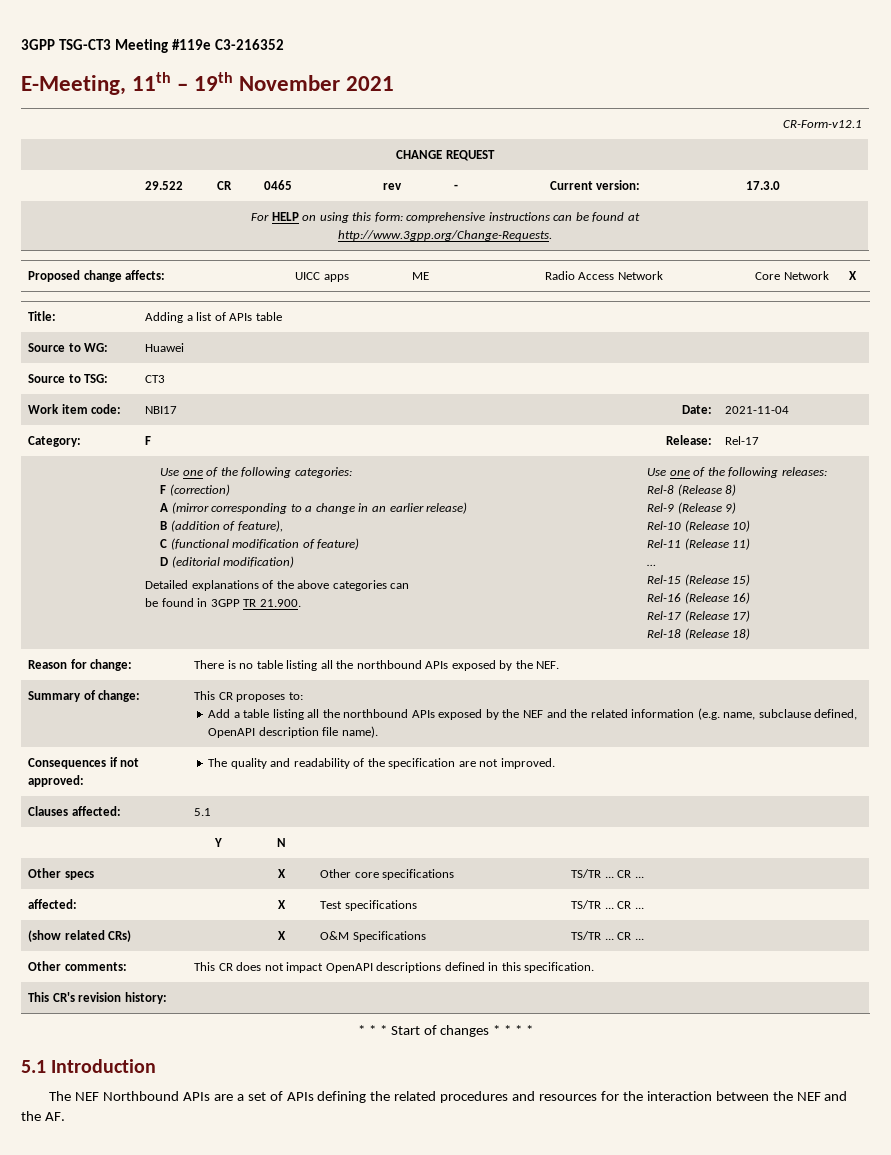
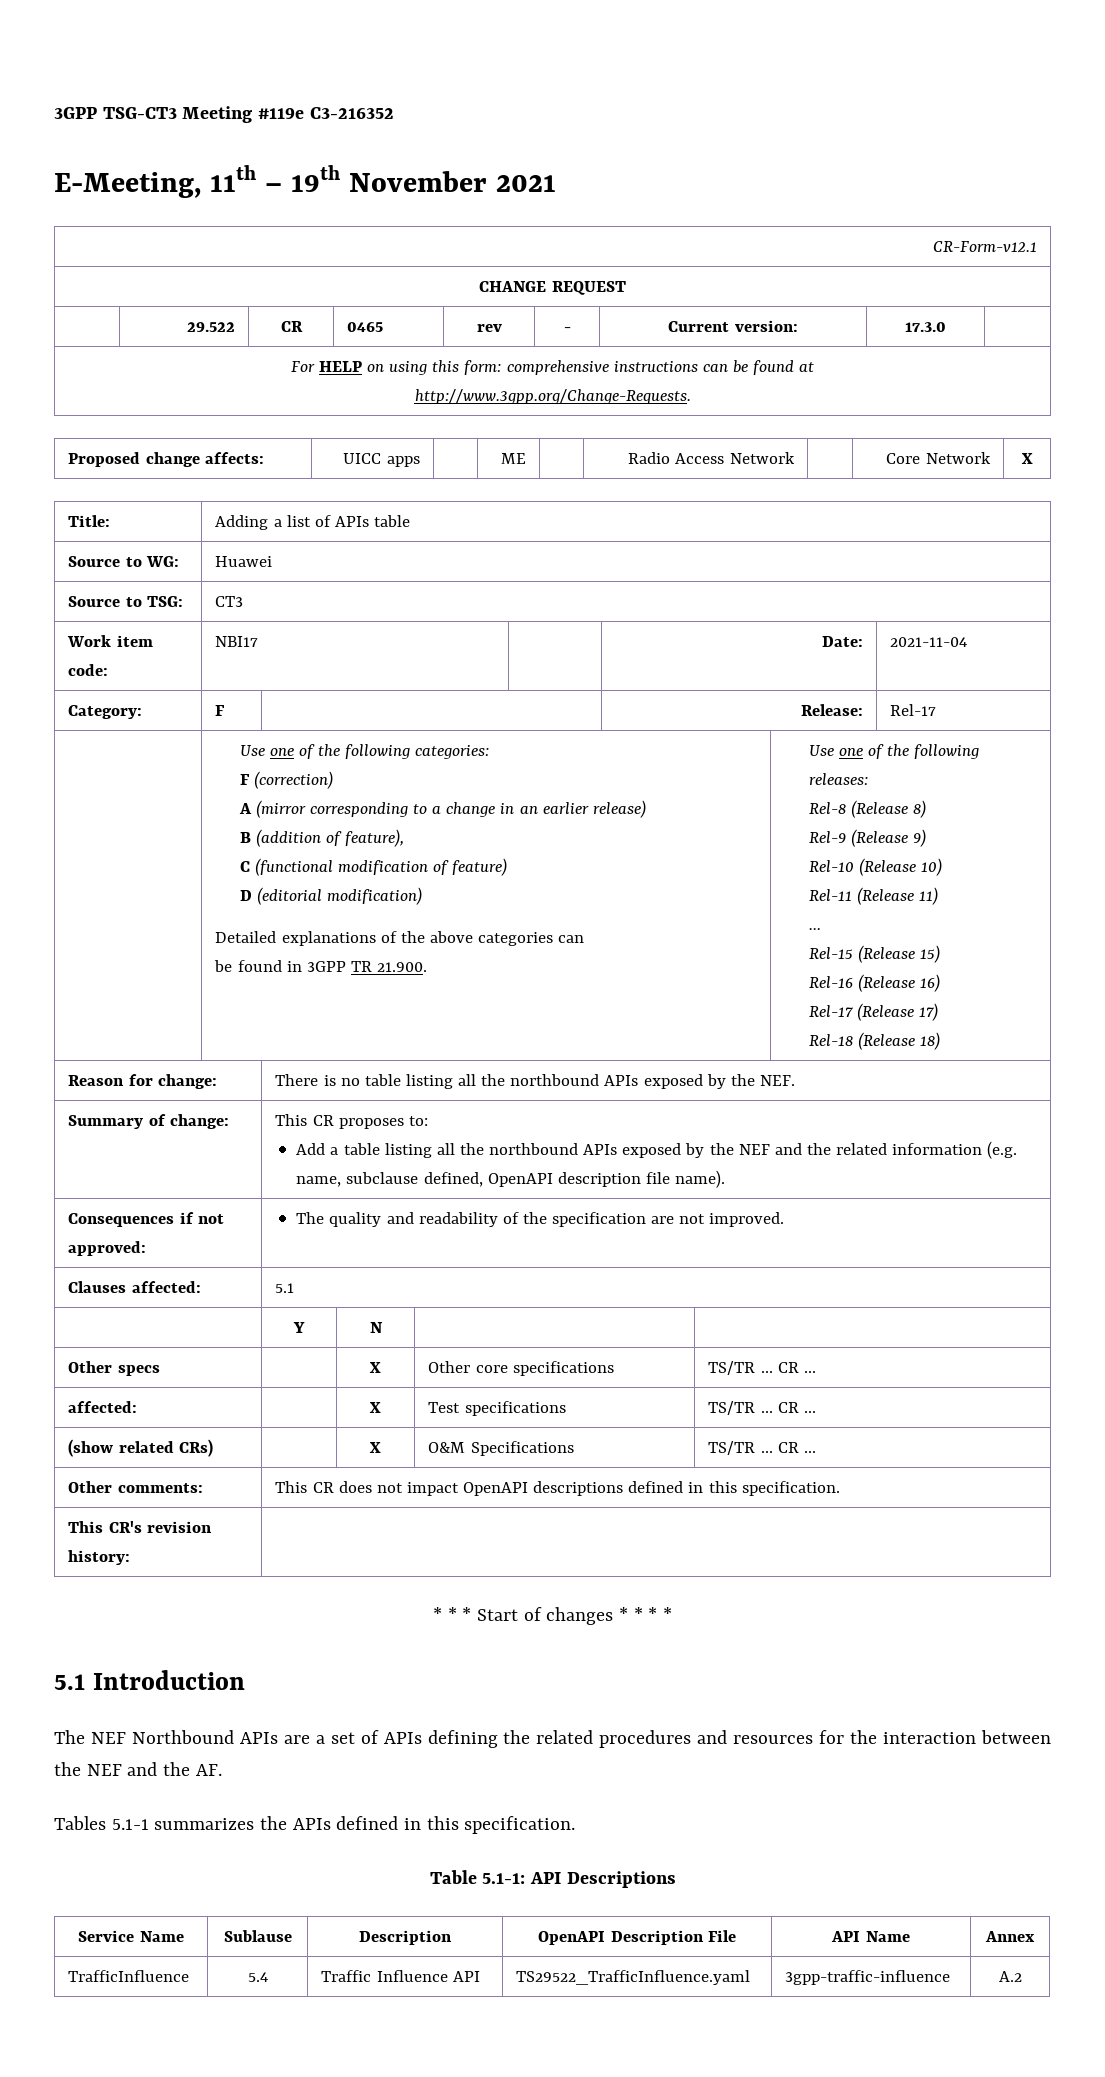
(65, 1116) none -> [54,1816,576,1834] [429,1870,676,1888] [78,1930,184,1942] [223,1930,292,1942] [358,1930,452,1945] [538,1930,736,1945] [831,1931,910,1942] [985,1931,1035,1942] [68,1970,190,1982] [247,1972,268,1982] [321,1970,480,1982] [516,1970,751,1985] [785,1970,951,1985] [998,1971,1022,1982] // Tables 5.1-1 summarizes the APIs defined in this specification. // Table 5.1-1: API Descriptions // Service Name | Sublause | Description | OpenAPI Description File | API Name | Annex // TrafficInfluence | 5.4 | Traffic Influence API | TS29522_TrafficInfluence.yaml | 3gpp-traffic-influence | A.2

